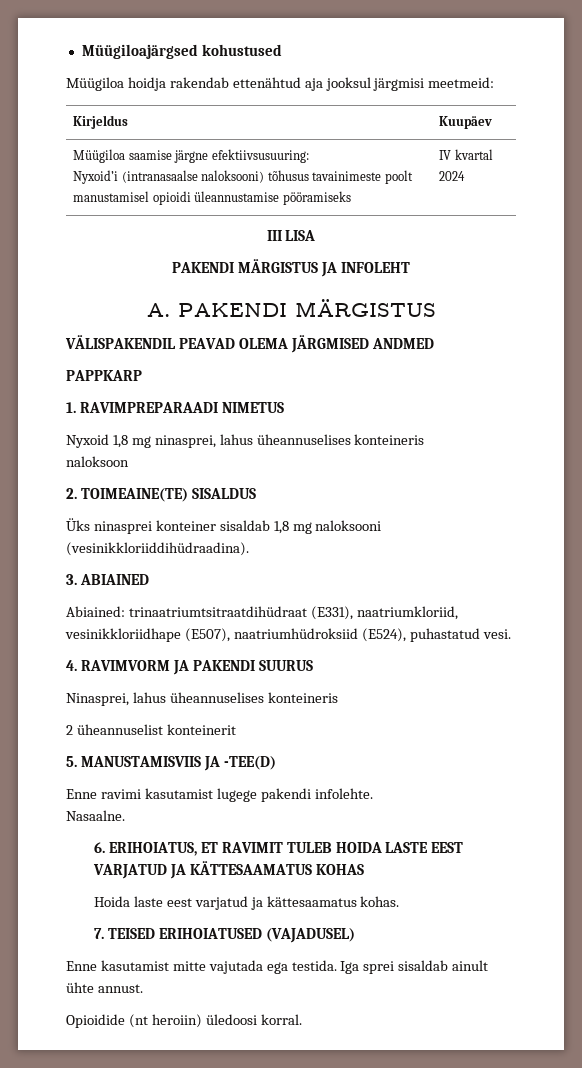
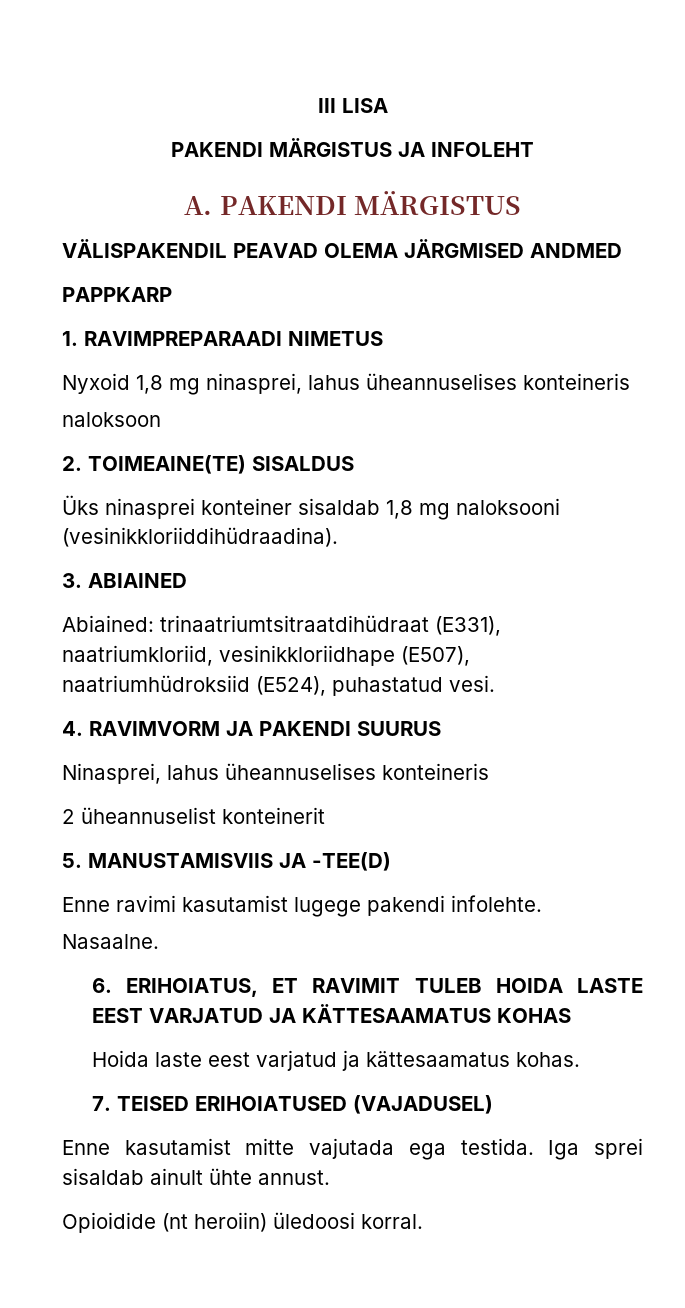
[81,44,282,59] [66,77,495,91] [73,115,129,129] [439,116,493,129] [73,149,309,163] [73,170,413,184] [73,191,351,205] [439,149,493,160] [439,171,466,181] Müügiloajärgsed kohustused // Müügiloa hoidja rakendab ettenähtud aja jooksul järgmisi meetmeid: // Kirjeldus | Kuupäev // Müügiloa saamise järgne efektiivsusuuring: // Nyxoid’i (intranasaalse naloksooni) tõhusus tavainimeste poolt manustamisel opioidi üleannustamise pööramiseks | IV kvartal 2024 // -> (317, 105) none

